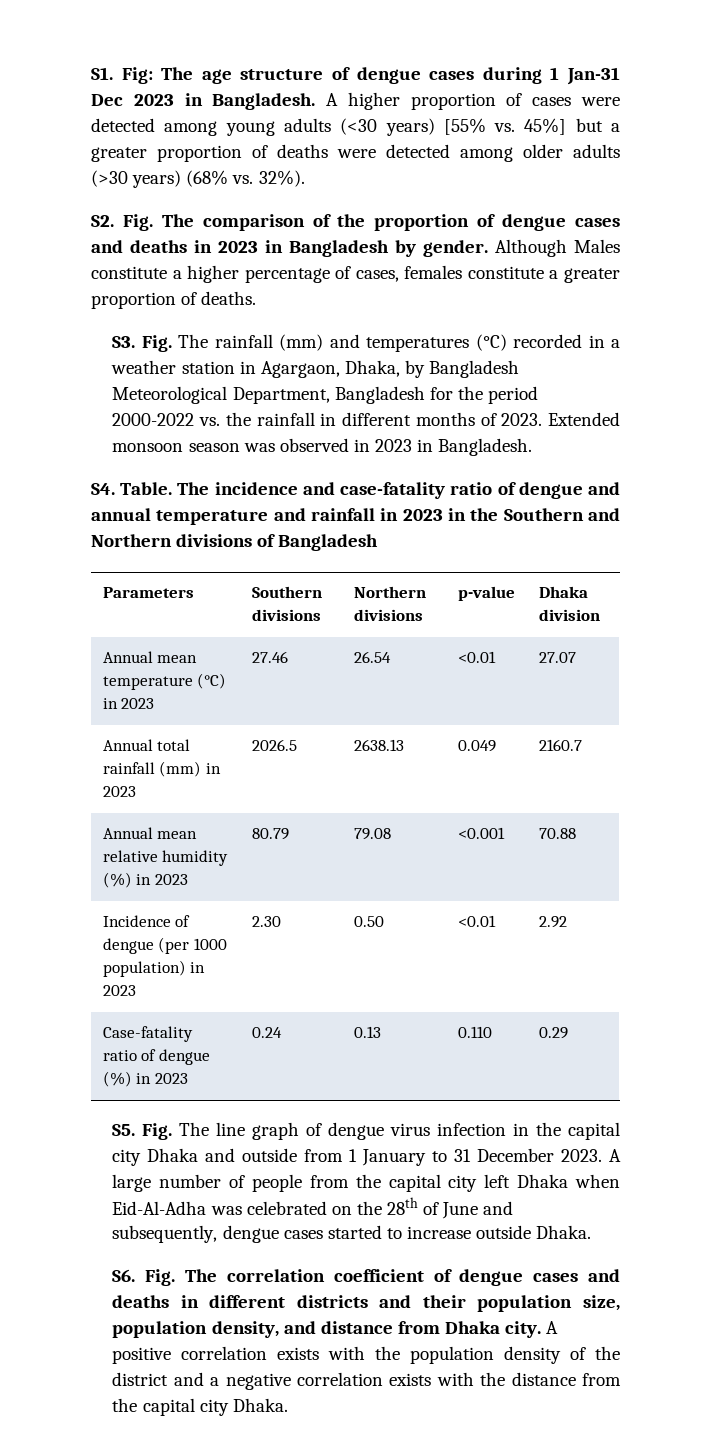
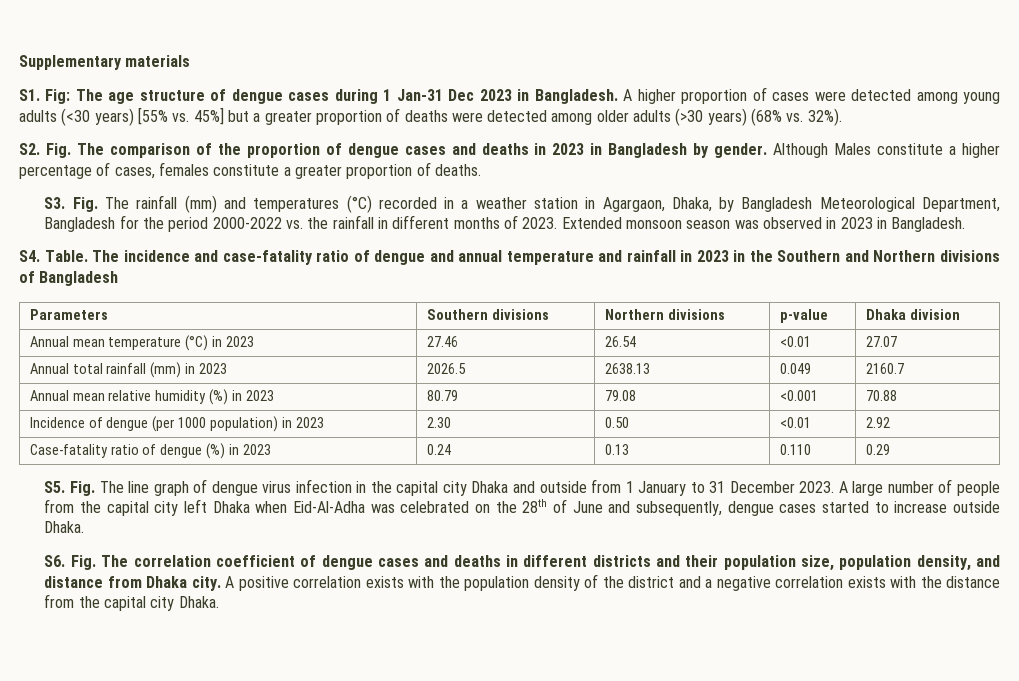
(91, 73) none -> [19,55,191,70] Supplementary materials //

